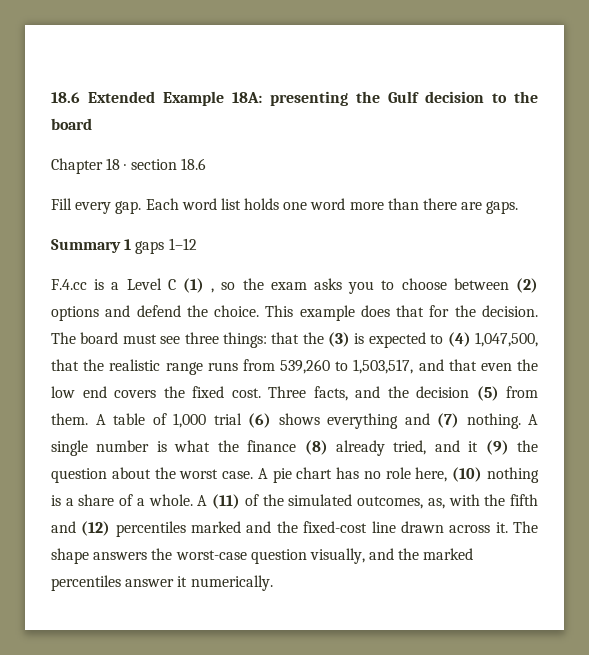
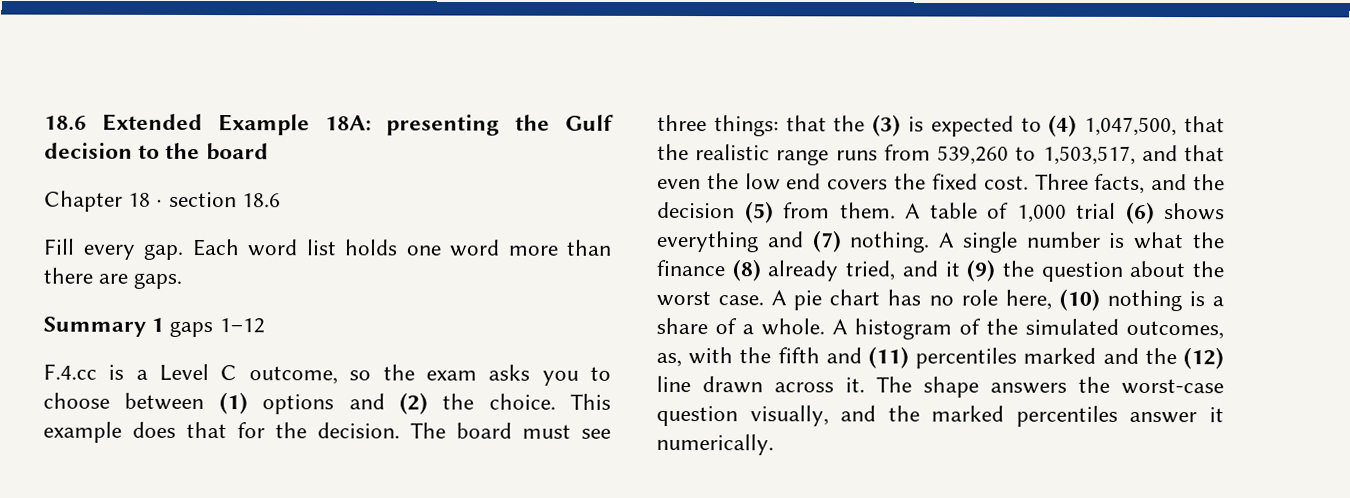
[183,278,215,293] (1) , -> [248,366,338,385] outcome,
[515,278,538,293] (2) -> [218,392,248,415] (1)
[136,305,181,317] defend -> [398,392,428,415] (2)
[212,494,241,509] (11) -> [854,318,952,340] histogram
[81,521,111,536] (12) -> [868,346,909,369] (11)
[303,521,368,533] fixed-cost -> [1183,347,1224,370] (12)

